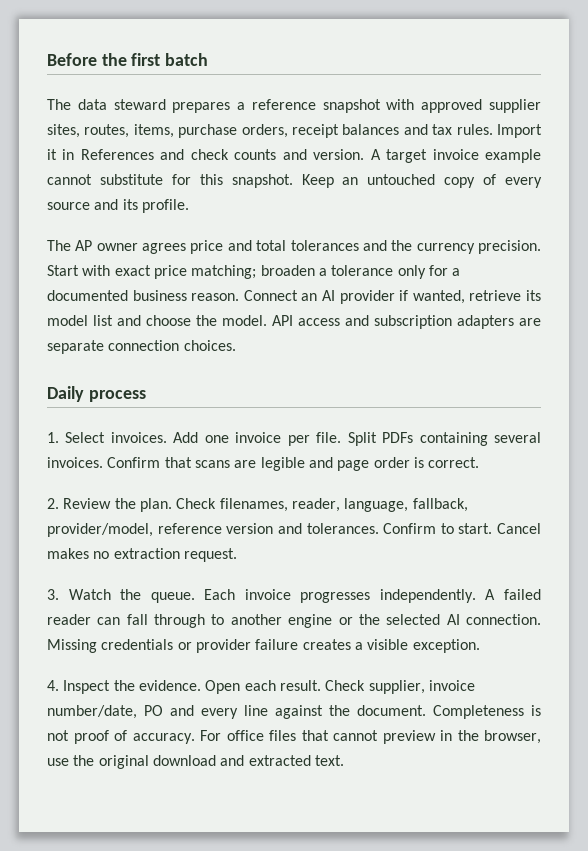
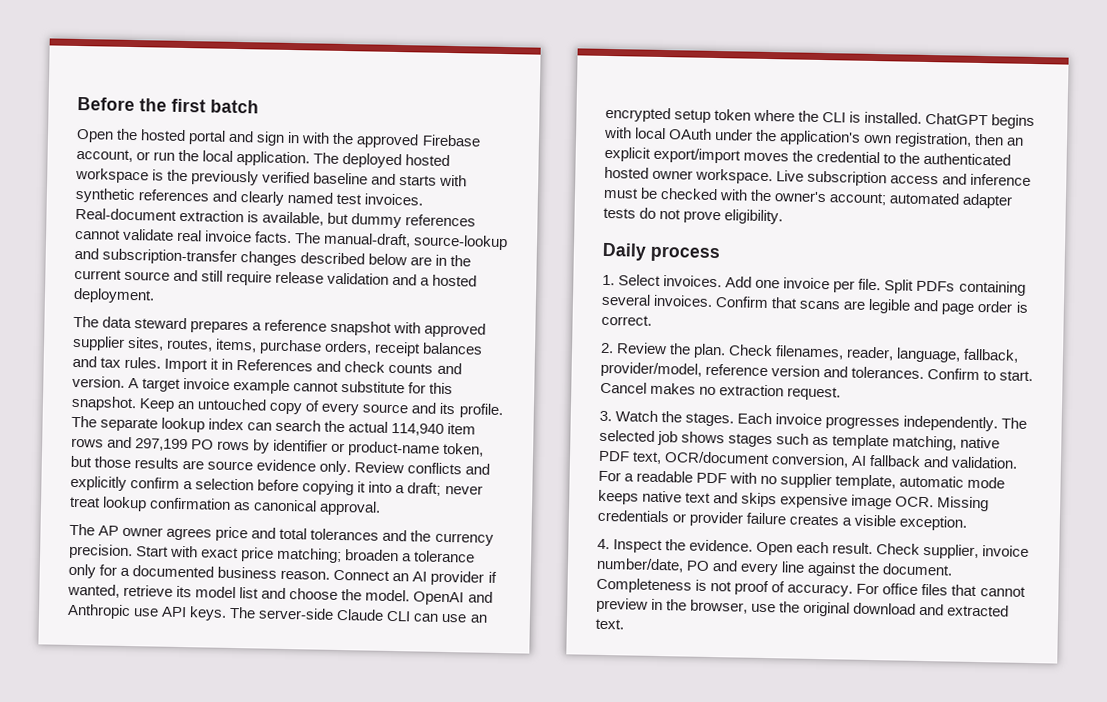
(209, 59) none -> [76,128,481,149] [76,148,451,169] [75,167,468,187] [75,187,424,206] [75,207,477,229] [75,228,509,251] [74,247,472,267] [74,268,478,287] [73,287,155,304] // Open the hosted portal and sign in with the approved Firebase account, or run the local application. The deployed hosted workspace is the previously verified baseline and starts with synthetic references and clearly named test invoices. Real-document extraction is available, but dummy references cannot validate real invoice facts. The manual-draft, source-lookup and subscription-transfer changes described below are in the current source and still require release validation and a hosted deployment.
(189, 206) none -> [71,415,477,436] [71,436,485,457] [70,455,491,476] [70,475,483,496] [69,496,382,516] The separate lookup index can search the actual 114,940 item rows and 297,199 PO rows by identifier or product-name token, but those results are source evidence only. Review conflicts and explicitly confirm a selection before copying it into a draft; never treat lookup confirmation as canonical approval.
[272,315,541,329] [47,340,236,354] API access and subscription adapters are separate connection choices. -> [413,591,493,606] [67,603,488,623] [605,106,1036,130] [604,126,1025,148] [604,146,1012,166] [604,166,1032,187] [603,187,1014,209] [603,207,784,225] OpenAI and Anthropic use API keys. The server-side Claude CLI can use an encrypted setup token where the CLI is installed. ChatGPT begins with local OAuth under the application's own registration, then an explicit export/import moves the credential to the authenticated hosted owner workspace. Live subscription access and inference must be checked with the owner's account; automated adapter tests do not prove eligibility.
[150,592,195,603] queue. -> [685,412,735,427] stages.
[485,589,541,600] [47,614,542,628] A failed reader can fall through to another engine or the selected AI connection. -> [1001,417,1028,429] [599,429,1001,451] [598,450,1019,469] [598,470,1006,490] [598,489,935,510] The selected job shows stages such as template matching, native PDF text, OCR/document conversion, AI fallback and validation. For a readable PDF with no supplier template, automatic mode keeps native text and skips expensive image OCR.

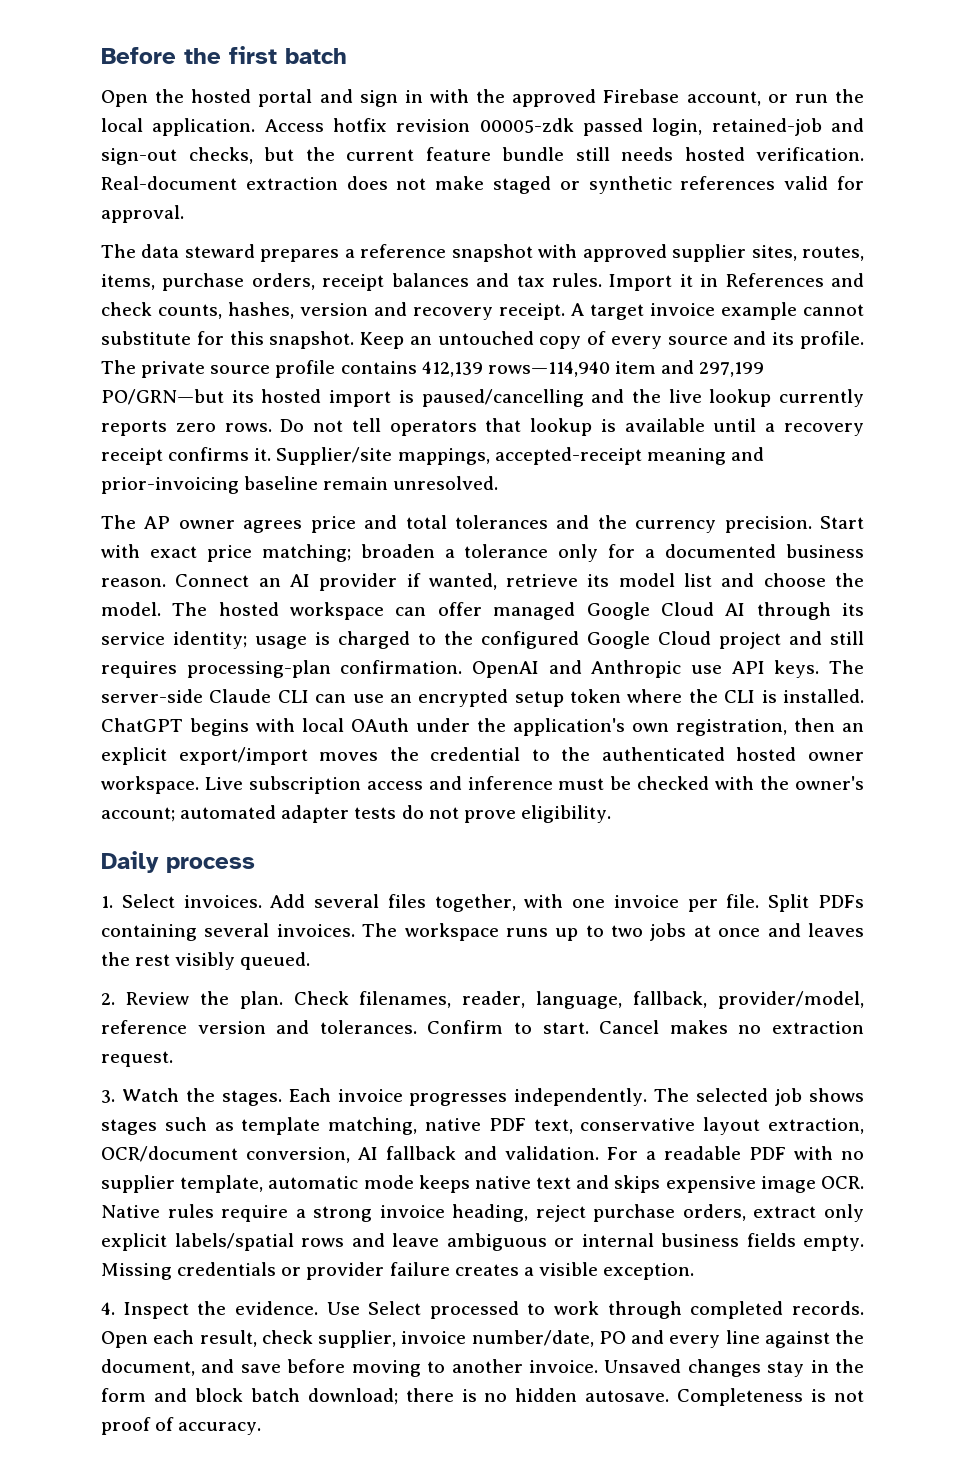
[313,152,451,169] [75,167,468,187] [75,187,424,206] [75,207,477,229] [75,228,509,251] [74,247,472,267] [74,268,478,287] [73,287,155,304] The deployed hosted workspace is the previously verified baseline and starts with synthetic references and clearly named test invoices. Real-document extraction is available, but dummy references cannot validate real invoice facts. The manual-draft, source-lookup and subscription-transfer changes described below are in the current source and still require release validation and a hosted deployment. -> [264,118,865,136] [101,147,864,165] [101,176,864,194] [101,205,184,223] Access hotfix revision 00005-zdk passed login, retained-job and sign-out checks, but the current feature bundle still needs hosted verification. Real-document extraction does not make staged or synthetic references valid for approval.
[388,362,462,375] [72,375,125,388] counts and version. -> [158,302,565,320] counts, hashes, version and recovery receipt.
[100,417,477,436] [71,436,485,457] [70,455,491,476] [70,475,483,496] [69,496,382,516] separate lookup index can search the actual 114,940 item rows and 297,199 PO rows by identifier or product-name token, but those results are source evidence only. Review conflicts and explicitly confirm a selection before copying it into a draft; never treat lookup confirmation as canonical approval. -> [141,360,765,378] [101,389,865,407] [101,418,864,436] [101,447,764,465] [101,476,499,494] private source profile contains 412,139 rows—114,940 item and 297,199 PO/GRN—but its hosted import is paused/cancelling and the live lookup currently reports zero rows. Do not tell operators that lookup is available until a recovery receipt confirms it. Supplier/site mappings, accepted-receipt meaning and prior-invoicing baseline remain unresolved.
(411, 595) none -> [172,602,865,620] [101,631,864,649] [101,660,463,678] The hosted workspace can offer managed Google Cloud AI through its service identity; usage is charged to the configured Google Cloud project and still requires processing-plan confirmation.
(753, 282) none -> [314,894,564,912] several files together, with
[715,296,1029,315] [601,314,652,326] Confirm that scans are legible and page order is correct. -> [362,923,864,941] [101,952,311,970] The workspace runs up to two jobs at once and leaves the rest visibly queued.
(663, 458) none -> [580,1117,864,1135] conservative layout extraction,
(935, 502) none -> [101,1204,864,1222] [101,1233,864,1251] Native rules require a strong invoice heading, reject purchase orders, extract only explicit labels/spatial rows and leave ambiguous or internal business fields empty.
[756,541,921,556] Open each result. Check -> [326,1301,864,1319] [101,1330,313,1348] Use Select processed to work through completed records. Open each result, check
[882,563,954,576] document. -> [101,1359,864,1377] [101,1388,670,1405] document, and save before moving to another invoice. Unsaved changes stay in the form and block batch download; there is no hidden autosave.
[856,583,1026,597] [596,597,1010,617] [595,618,624,630] For office files that cannot preview in the browser, use the original download and extracted text. -> (262, 1428) none

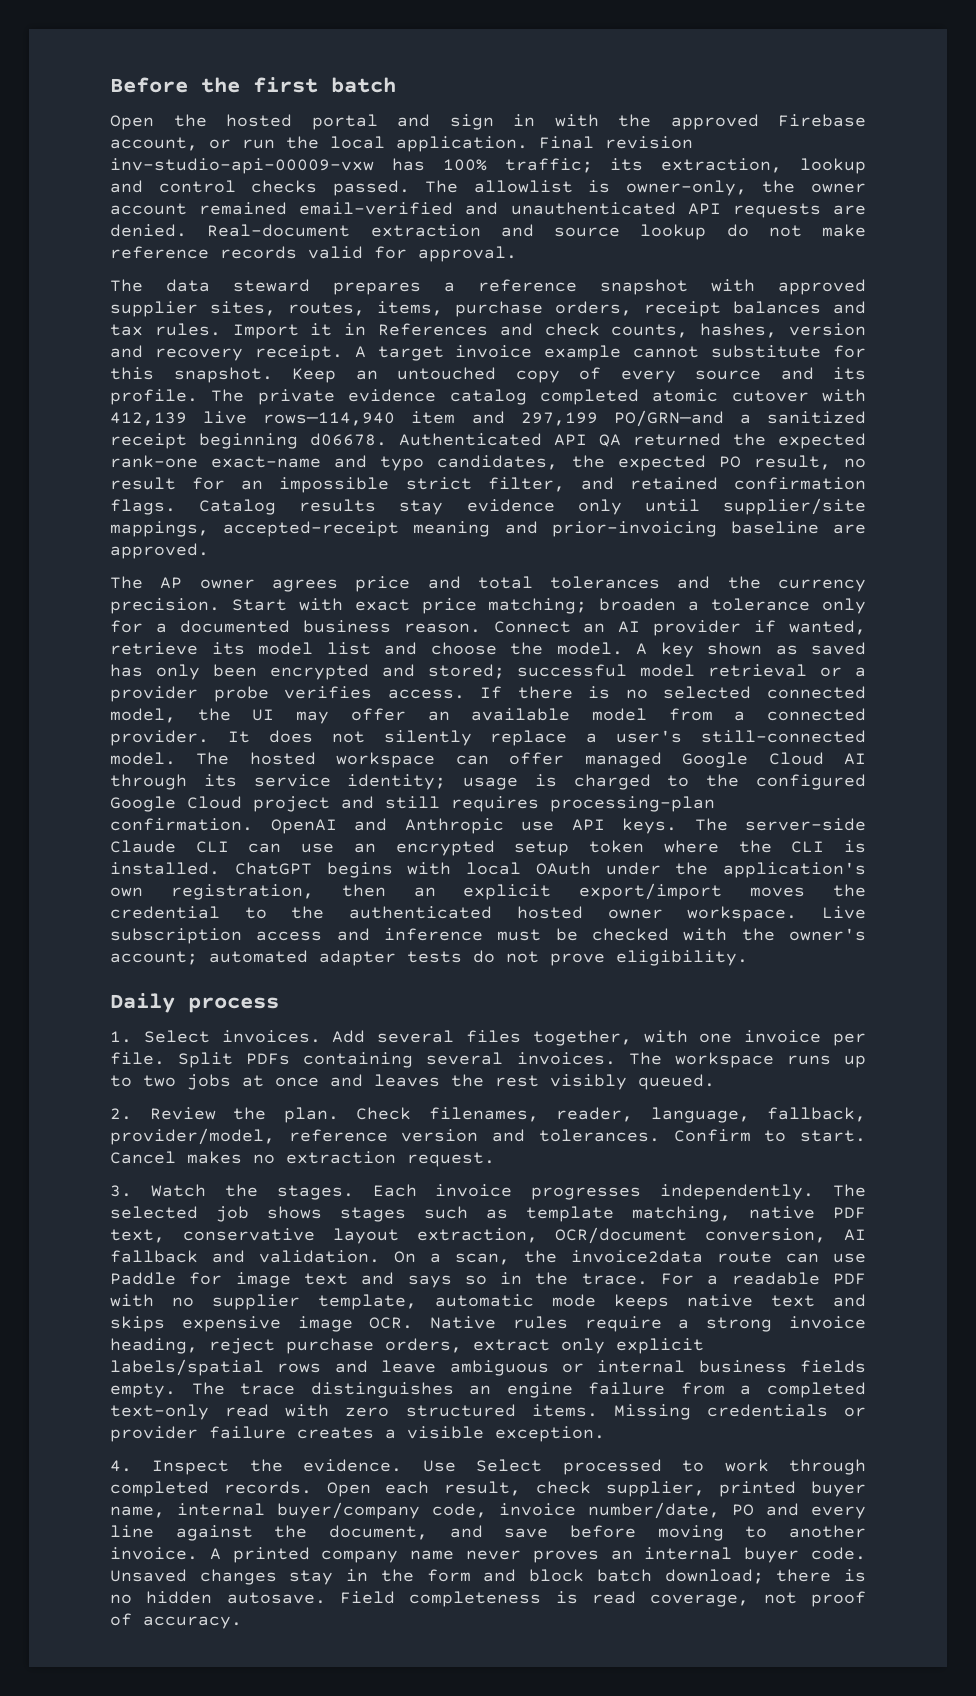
[264,118,865,136] [101,147,864,165] [101,176,776,194] Access hotfix revision 00005-zdk passed login, retained-job and sign-out checks, but the current feature bundle still needs hosted verification. Real-document extraction does not make staged or synthetic references -> [539,136,693,149] [110,158,866,174] [110,180,866,196] [110,202,866,218] [110,224,866,240] [110,246,297,259] Final revision inv-studio-api-00009-vxw has 100% traffic; its extraction, lookup and control checks passed. The allowlist is owner-only, the owner account remained email-verified and unauthenticated API requests are denied. Real-document extraction and source lookup do not make reference records
[210,360,765,378] [101,389,865,407] [101,418,864,436] [101,447,393,465] source profile contains 412,139 rows—114,940 item and 297,199 PO/GRN—but its hosted import is paused/cancelling and the live lookup currently reports zero rows. Do not tell operators that lookup is available until a recovery receipt confirms it. Supplier/site -> [348,389,866,405] [110,410,866,427] [110,433,866,449] [110,455,866,471] [110,477,866,493] [110,498,866,515] evidence catalog completed atomic cutover with 412,139 live rows—114,940 item and 297,199 PO/GRN—and a sanitized receipt beginning d06678. Authenticated API QA returned the expected rank-one exact-name and typo candidates, the expected PO result, no result for an impossible strict filter, and retained confirmation flags. Catalog results stay evidence only until supplier/site
[323,476,499,490] remain unresolved. -> [833,524,866,534] [110,543,209,559] are approved.
(161, 609) none -> [636,642,866,658] [110,664,866,680] [110,686,866,702] [110,708,866,724] [110,730,866,746] [110,752,176,765] A key shown as saved has only been encrypted and stored; successful model retrieval or a provider probe verifies access. If there is no selected connected model, the UI may offer an available model from a connected provider. It does not silently replace a user's still-connected model.
(599, 1153) none -> [394,1250,866,1265] [110,1272,648,1288] On a scan, the invoice2data route can use Paddle for image text and says so in the trace.
(864, 1243) none -> [191,1382,866,1398] [110,1404,598,1420] The trace distinguishes an engine failure from a completed text-only read with zero structured items.
(396, 1339) none -> [719,1481,866,1497] [110,1502,487,1519] printed buyer name, internal buyer/company code,
(598, 1366) none -> [209,1547,866,1563] A printed company name never proves an internal buyer code.
[677,1388,827,1406] Completeness is -> [340,1591,750,1607] Field completeness is read coverage,

